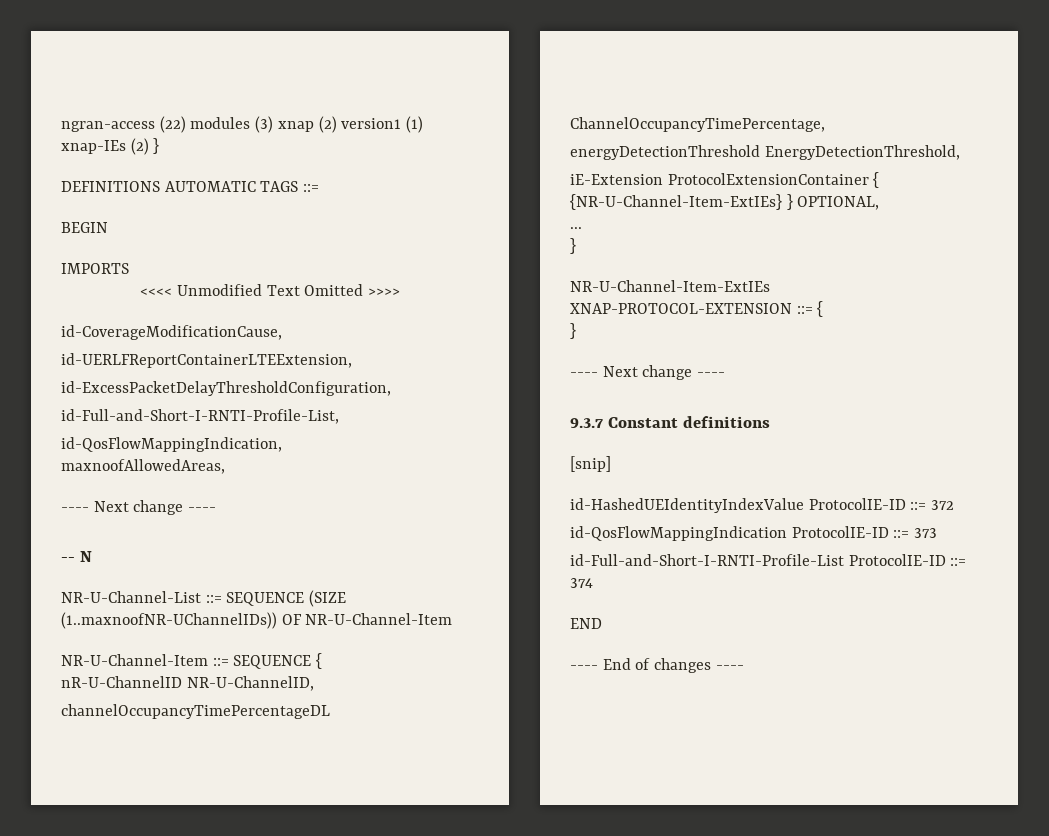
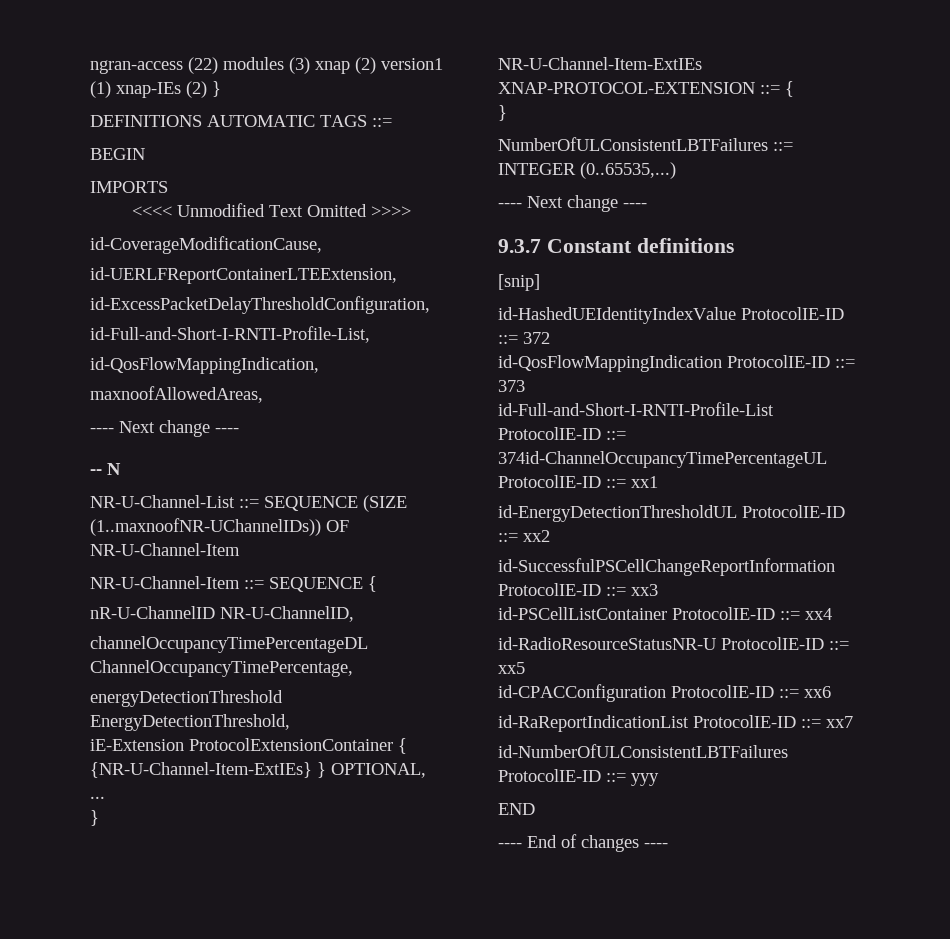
(576, 331) none -> [498,137,793,151] [498,162,676,179] // NumberOfULConsistentLBTFailures ::= INTEGER (0..65535,...)
[570,578,593,588] 374 -> [498,451,827,468] [498,475,658,488] [498,505,845,522] [498,530,550,542] [498,558,835,576] [498,583,658,596] [498,607,832,620] [498,637,849,650] [498,662,525,674] [498,684,831,702] [498,715,853,732] [498,744,788,758] [498,769,659,786] 374id-ChannelOccupancyTimePercentageUL ProtocolIE-ID ::= xx1 // id-EnergyDetectionThresholdUL ProtocolIE-ID ::= xx2 // id-SuccessfulPSCellChangeReportInformation ProtocolIE-ID ::= xx3 // id-PSCellListContainer ProtocolIE-ID ::= xx4 // id-RadioResourceStatusNR-U ProtocolIE-ID ::= xx5 // id-CPACConfiguration ProtocolIE-ID ::= xx6 // id-RaReportIndicationList ProtocolIE-ID ::= xx7 // id-NumberOfULConsistentLBTFailures ProtocolIE-ID ::= yyy

